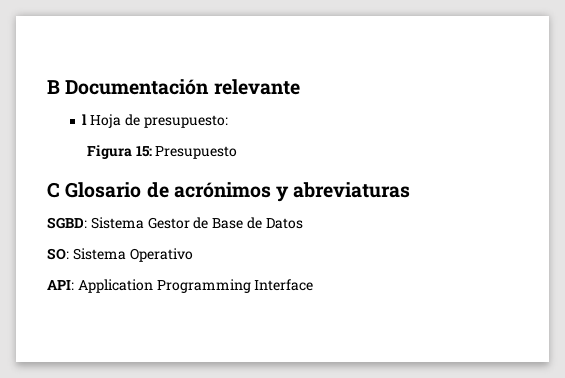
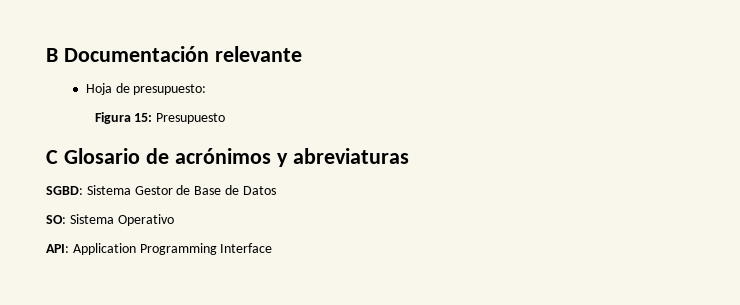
[82,114,88,125] l -> (302, 54) none

